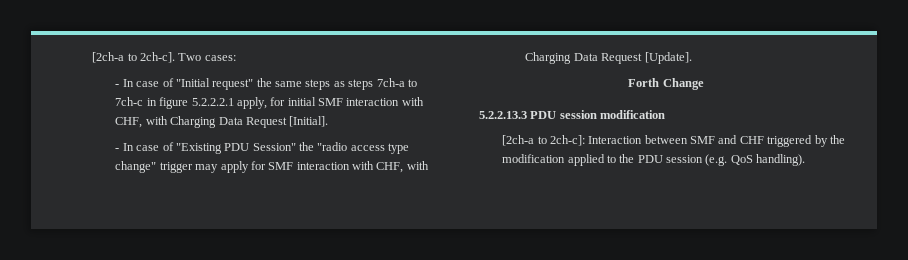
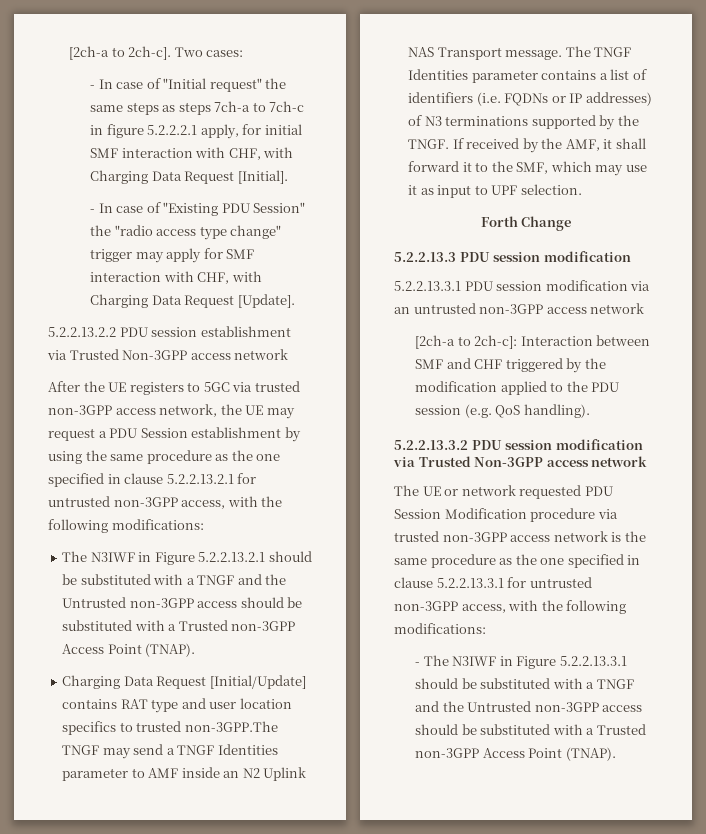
(692, 58) none -> [48,326,291,337] [47,349,289,360] [48,381,300,395] [48,404,295,419] [48,427,301,442] [48,450,281,464] [48,473,257,487] [48,496,283,509] [48,519,204,533] [62,551,312,565] [62,574,287,585] [62,597,303,608] [62,620,296,631] [62,643,196,657] [62,675,306,689] [62,698,292,713] [62,721,278,735] [62,744,278,759] [62,767,307,781] [408,46,632,60] [408,69,647,83] [408,92,652,106] [408,115,639,130] [408,138,646,153] [408,161,647,176] [408,184,582,198] // 5.2.2.13.2.2 PDU session establishment via Trusted Non-3GPP access network // After the UE registers to 5GC via trusted non-3GPP access network, the UE may request a PDU Session establishment by using the same procedure as the one specified in clause 5.2.2.13.2.1 for untrusted non-3GPP access, with the following modifications: // The N3IWF in Figure 5.2.2.13.2.1 should be substituted with a TNGF and the Untrusted non-3GPP access should be substituted with a Trusted non-3GPP Access Point (TNAP). // Charging Data Request [Initial/Update] contains RAT type and user location specifics to trusted non-3GPP.The TNGF may send a TNGF Identities parameter to AMF inside an N2 Uplink NAS Transport message. The TNGF Identities parameter contains a list of identifiers (i.e. FQDNs or IP addresses) of N3 terminations supported by the TNGF. If received by the AMF, it shall forward it to the SMF, which may use it as input to UPF selection.
(666, 114) none -> [394,280,651,291] [394,303,645,314] // 5.2.2.13.3.1 PDU session modification via an untrusted non-3GPP access network
(806, 160) none -> [394,439,643,450] [393,456,648,467] [394,485,613,499] [394,508,618,522] [394,531,646,542] [394,554,641,568] [394,577,592,588] [394,600,627,614] [394,623,486,634] [415,655,627,669] [415,678,634,689] [415,701,643,712] [415,724,646,735] [415,747,616,761] // 5.2.2.13.3.2 PDU session modification via Trusted Non-3GPP access network // The UE or network requested PDU Session Modification procedure via trusted non-3GPP access network is the same procedure as the one specified in clause 5.2.2.13.3.1 for untrusted non-3GPP access, with the following modifications: // - The N3IWF in Figure 5.2.2.13.3.1 should be substituted with a TNGF and the Untrusted non-3GPP access should be substituted with a Trusted non-3GPP Access Point (TNAP).

